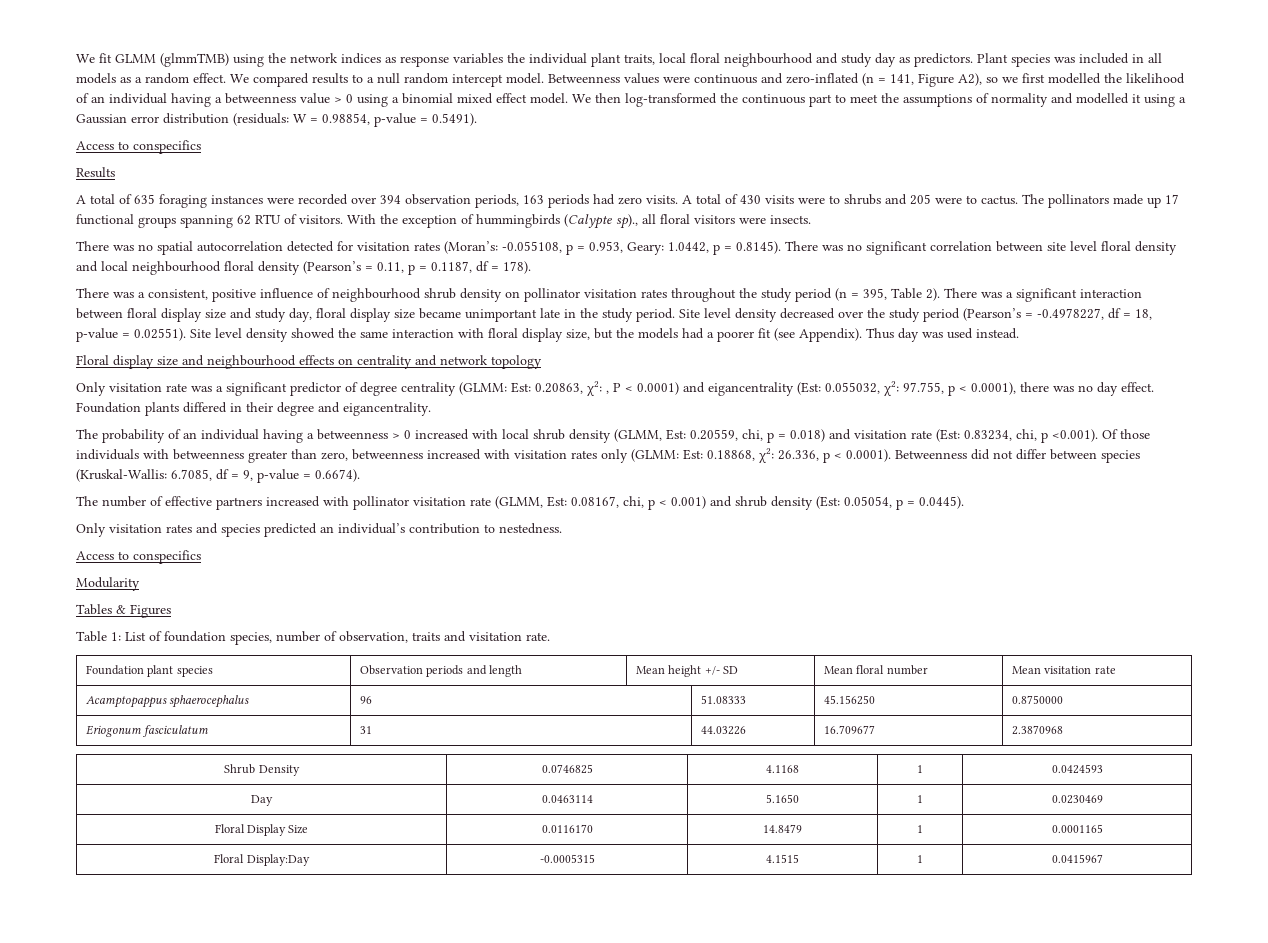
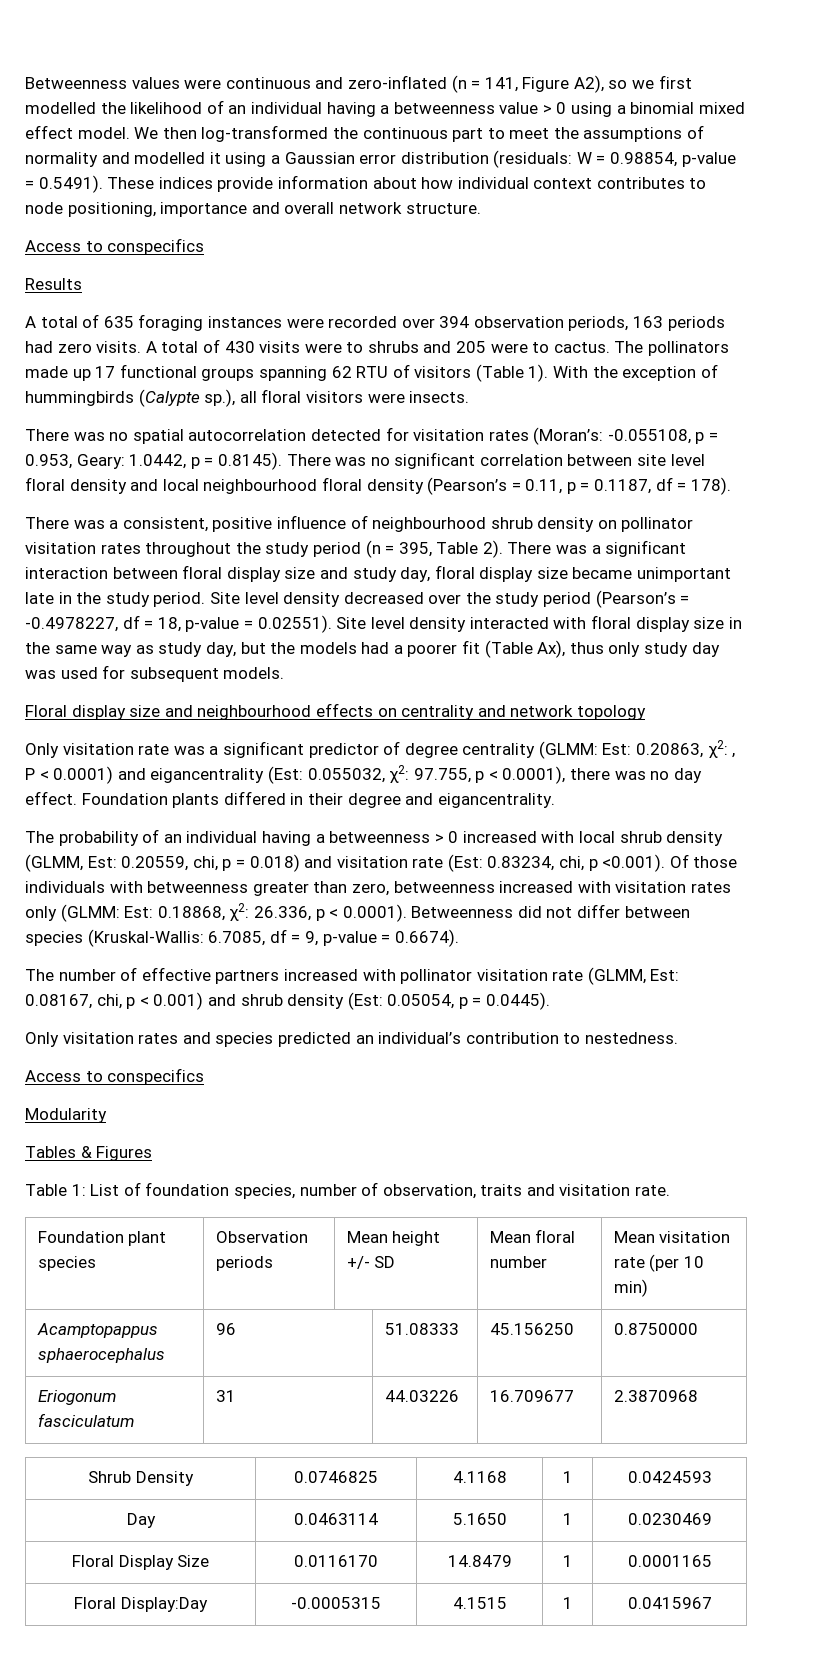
[76,53,1162,67] [76,73,544,87] We fit GLMM (glmmTMB) using the network indices as response variables the individual plant traits, local floral neighbourhood and study day as predictors. Plant species was included in all models as a random effect. We compared results to a null random intercept model. -> (25, 83) none
(477, 119) none -> [107,175,707,192] [25,202,481,217] These indices provide information about how individual context contributes to node positioning, importance and overall network structure.
[299,215,343,224] visitors. -> [414,364,549,382] visitors (Table 1).
[616,214,638,229] sp)., -> [204,389,236,407] sp.),
[291,328,590,342] showed the same interaction with floral display size, -> [469,615,742,632] [25,642,236,657] interacted with floral display size in the same way as study day,
[774,328,1019,342] (see Appendix). Thus day was used instead. -> [484,640,720,658] [25,665,285,682] (Table Ax), thus only study day was used for subsequent models.
[466,665,522,677] and length -> (273, 1263) none
(1116, 670) none -> [649,1254,704,1272] [613,1279,648,1297] (per 10 min)

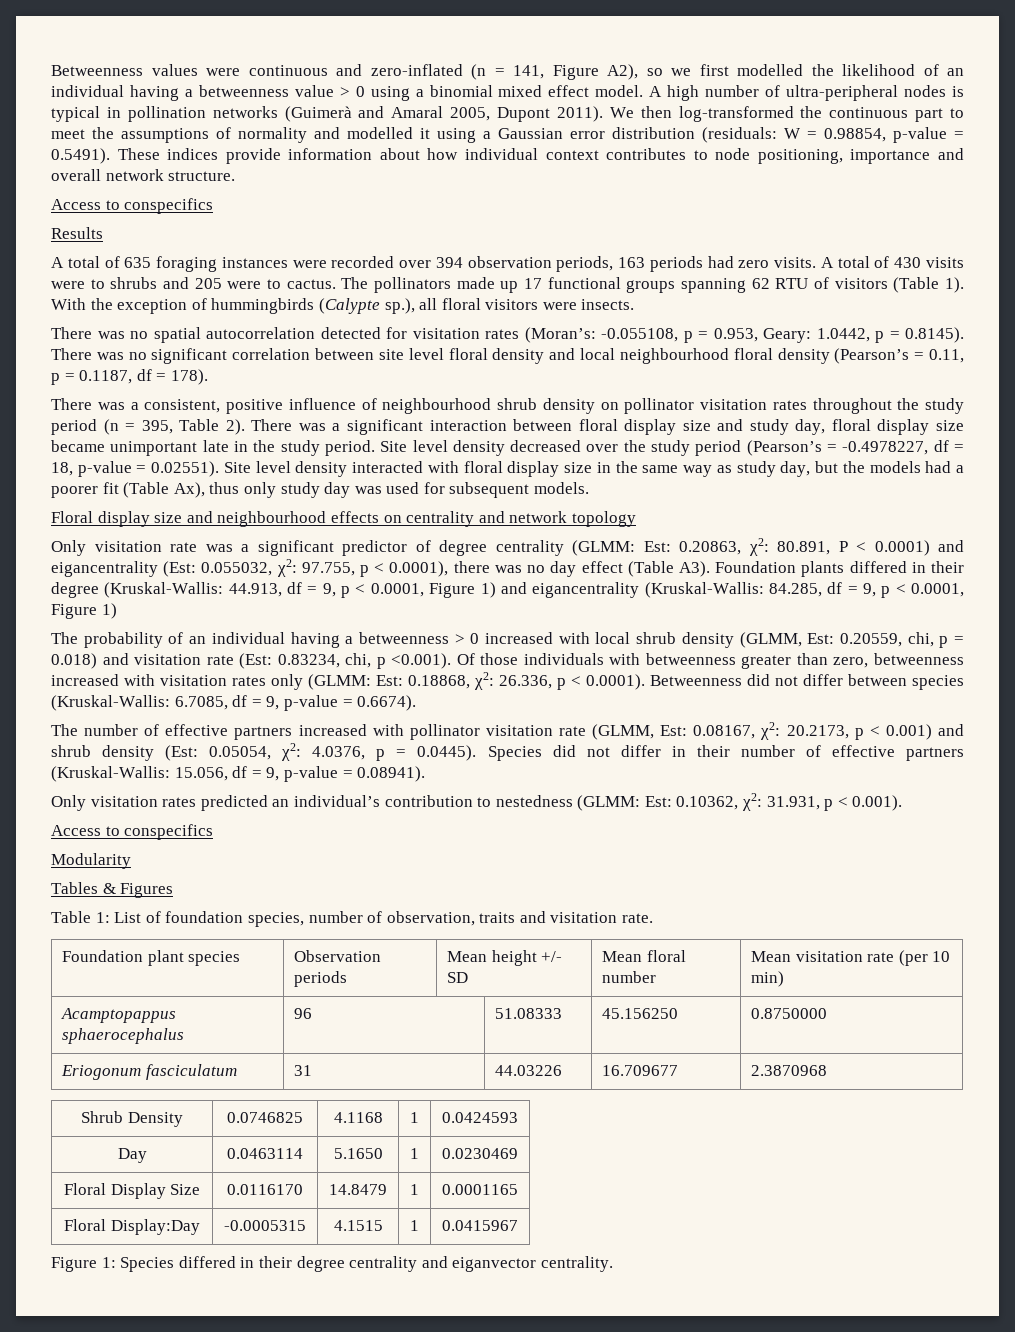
(130, 133) none -> [649,85,964,101] [51,106,603,122] A high number of ultra-peripheral nodes is typical in pollination networks (Guimerà and Amaral 2005, Dupont 2011).
[732,753,736,758] , -> [777,541,830,555] 80.891,
[25,791,77,805] effect. -> [581,561,710,577] effect (Table A3).
[405,793,555,808] and eigancentrality. -> [104,582,965,598] [51,603,117,619] (Kruskal-Wallis: 44.913, df = 9, p < 0.0001, Figure 1) and eigancentrality (Kruskal-Wallis: 84.285, df = 9, p < 0.0001, Figure 1)
[96,994,122,1009] chi, -> [760,722,849,740] χ2: 20.2173,
(455, 1001) none -> [281,743,366,761] χ2: 4.0376,
(551, 1001) none -> [487,745,964,761] [51,766,426,782] Species did not differ in their number of effective partners (Kruskal-Wallis: 15.056, df = 9, p-value = 0.08941).
[182,1032,274,1047] and species -> (197, 802) none
[584,1032,678,1044] nestedness. -> [495,793,903,811] nestedness (GLMM: Est: 0.10362, χ2: 31.931, p < 0.001).
(712, 1603) none -> [51,1256,613,1272] // Figure 1: Species differed in their degree centrality and eiganvector centrality.

